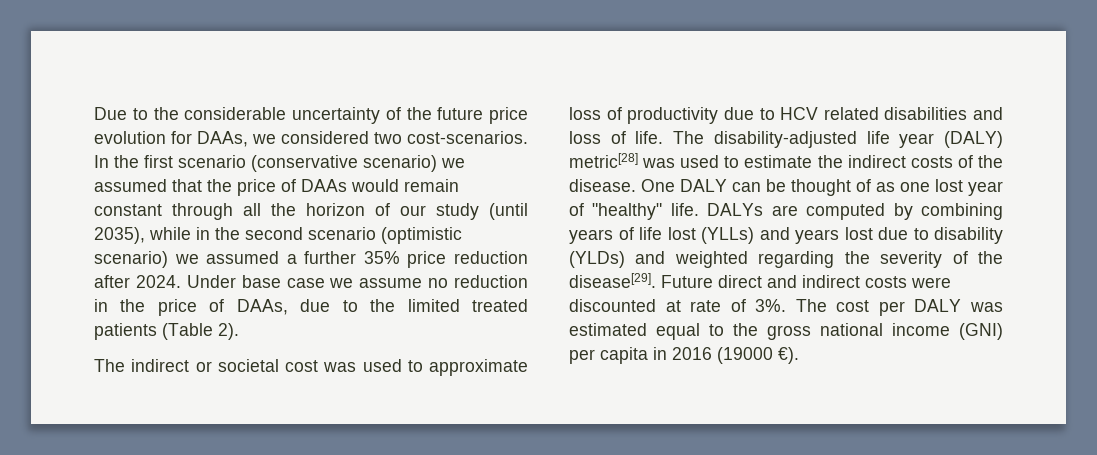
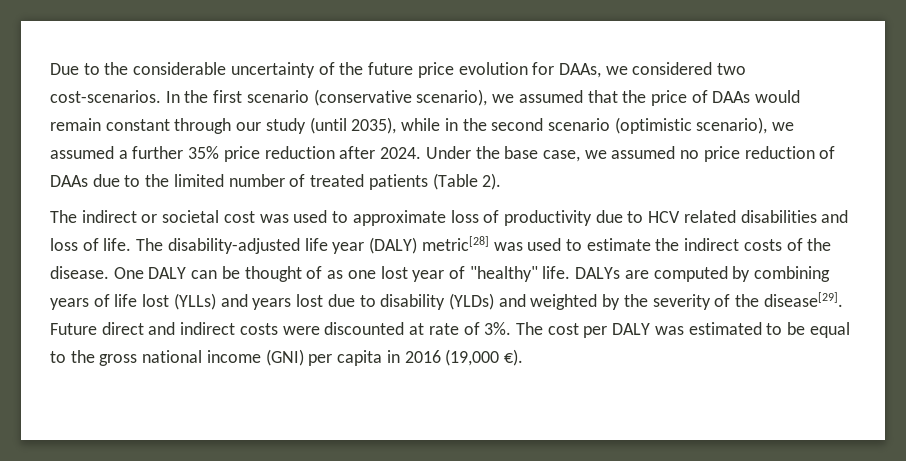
[363,155,437,172] scenario) -> [416,89,488,106] scenario),
[243,203,390,216] all the horizon of -> (232, 126) none
[94,251,168,268] scenario) -> [696,117,768,134] scenario),
[241,275,528,288] [94,299,288,316] base case we assume no reduction in the price of DAAs, -> [475,146,836,162] [50,175,88,187] the base case, we assumed no price reduction of DAAs
(460, 305) none -> [228,174,306,187] number of
[758,251,835,268] regarding -> [602,294,621,310] by
(647, 329) none -> [766,322,806,335] to be
[717,347,773,364] (19000 -> [445,349,500,366] (19,000

